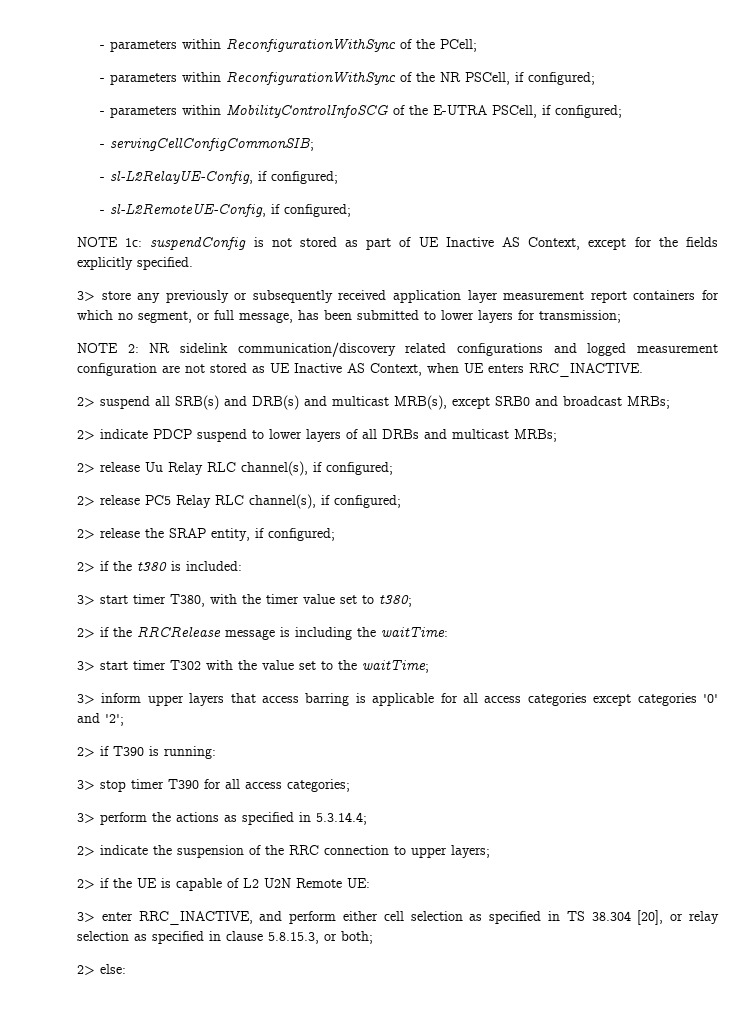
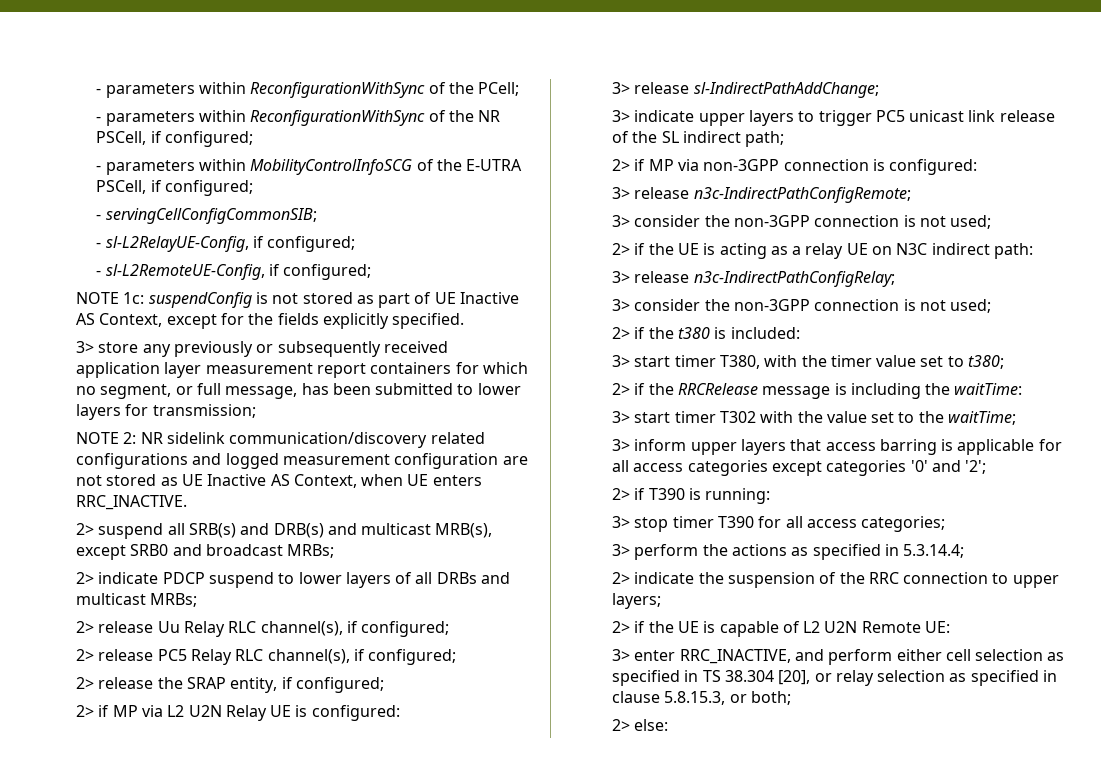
(335, 534) none -> [75,705,400,721] [611,82,879,98] [611,110,1055,126] [611,131,785,147] [611,159,978,175] [611,187,911,203] [611,215,992,229] [611,243,1034,259] [611,271,895,287] [611,299,992,313] // 2> if MP via L2 U2N Relay UE is configured: // 3> release sl-IndirectPathAddChange; // 3> indicate upper layers to trigger PC5 unicast link release of the SL indirect path; // 2> if MP via non-3GPP connection is configured: // 3> release n3c-IndirectPathConfigRemote; // 3> consider the non-3GPP connection is not used; // 2> if the UE is acting as a relay UE on N3C indirect path: // 3> release n3c-IndirectPathConfigRelay; // 3> consider the non-3GPP connection is not used;

